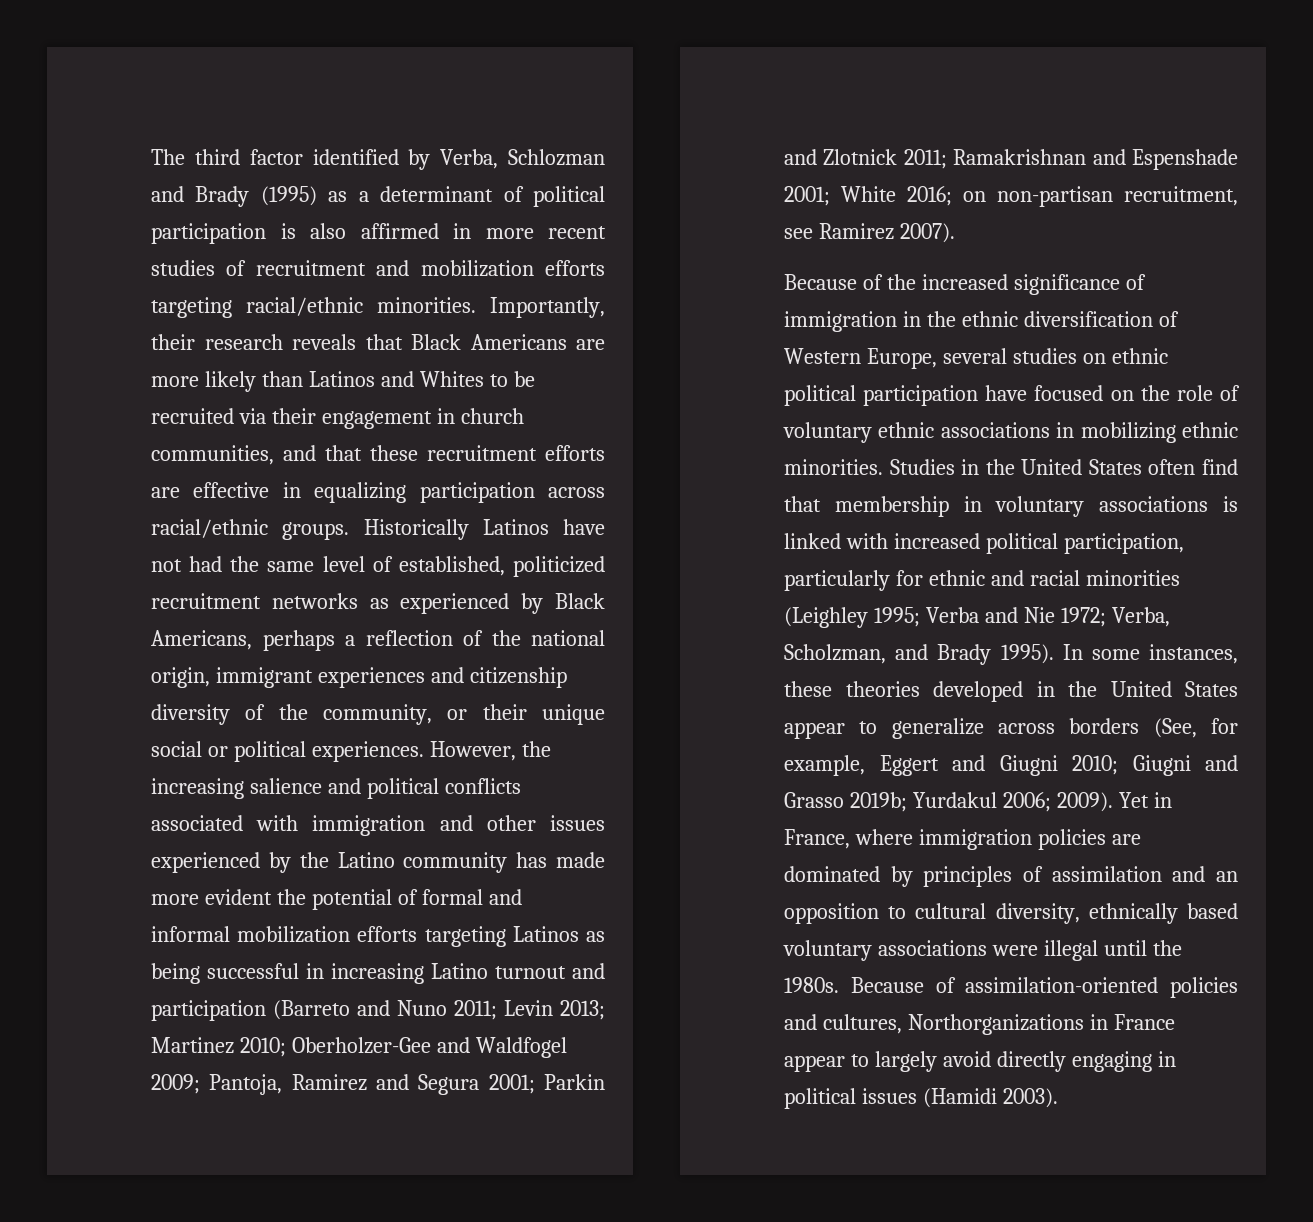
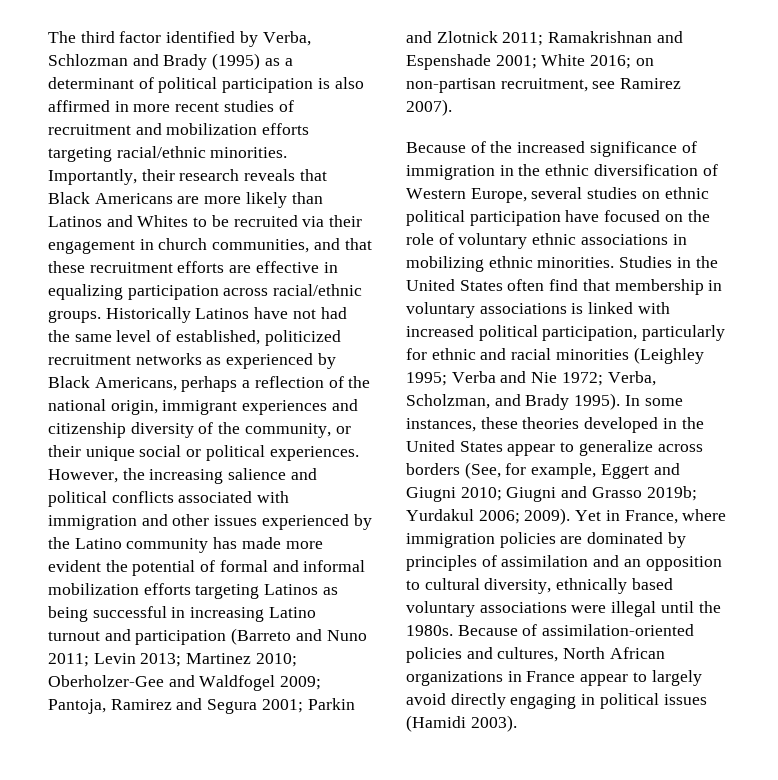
[907,1014,1084,1035] Northorganizations -> [563,647,665,659] [406,671,503,686] North African organizations

